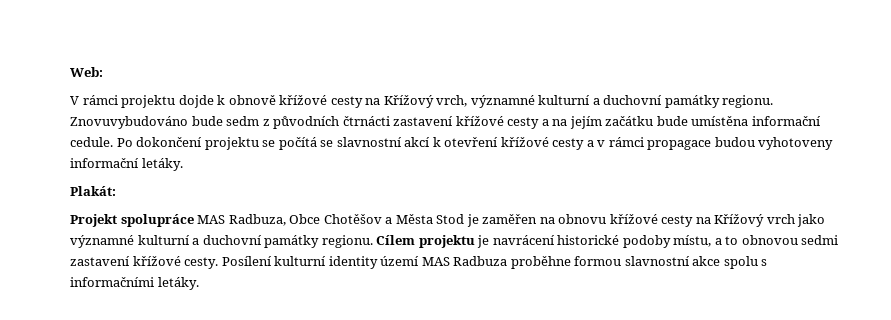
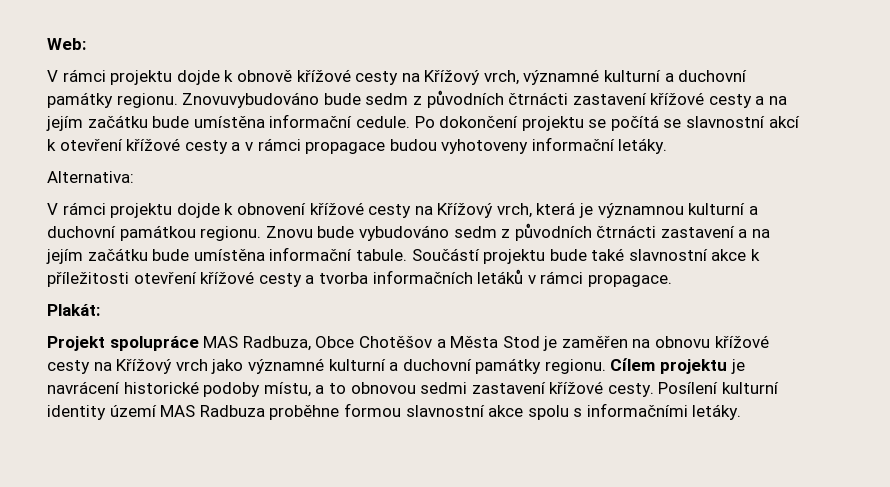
(183, 164) none -> [47,171,134,183] [47,202,758,218] [47,223,771,241] [46,247,761,264] [47,269,672,287] // Alternativa: // V rámci projektu dojde k obnovení křížové cesty na Křížový vrch, která je významnou kulturní a duchovní památkou regionu. Znovu bude vybudováno sedm z původních čtrnácti zastavení a na jejím začátku bude umístěna informační tabule. Součástí projektu bude také slavnostní akce k příležitosti otevření křížové cesty a tvorba informačních letáků v rámci propagace.

